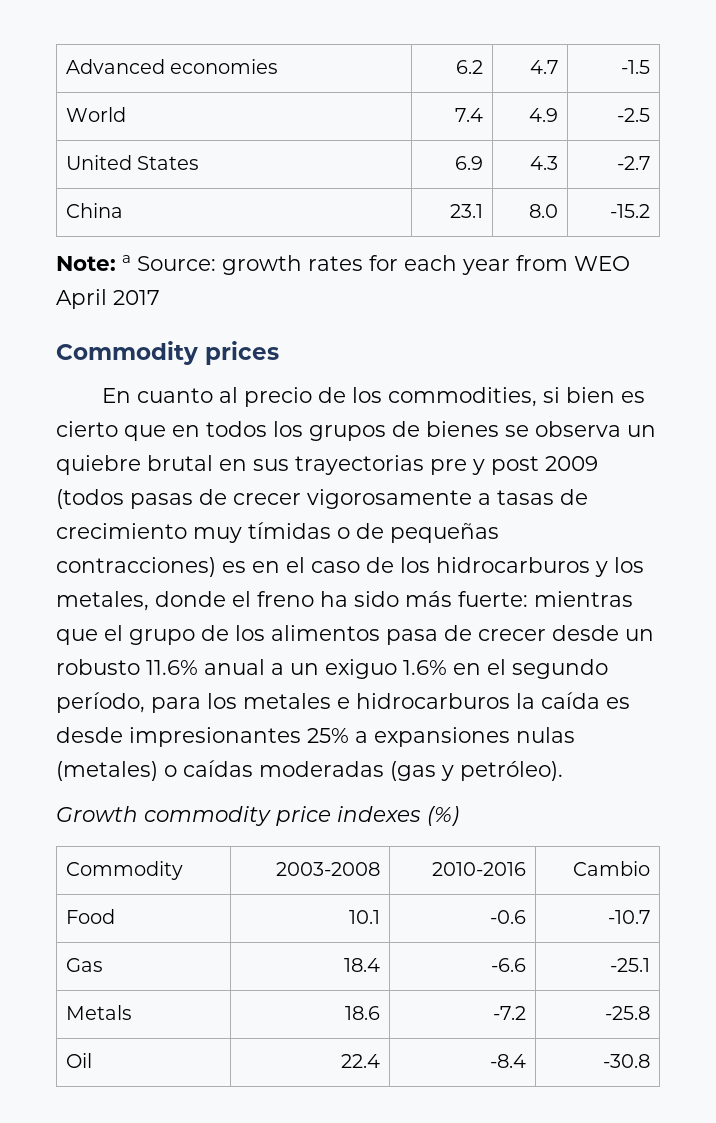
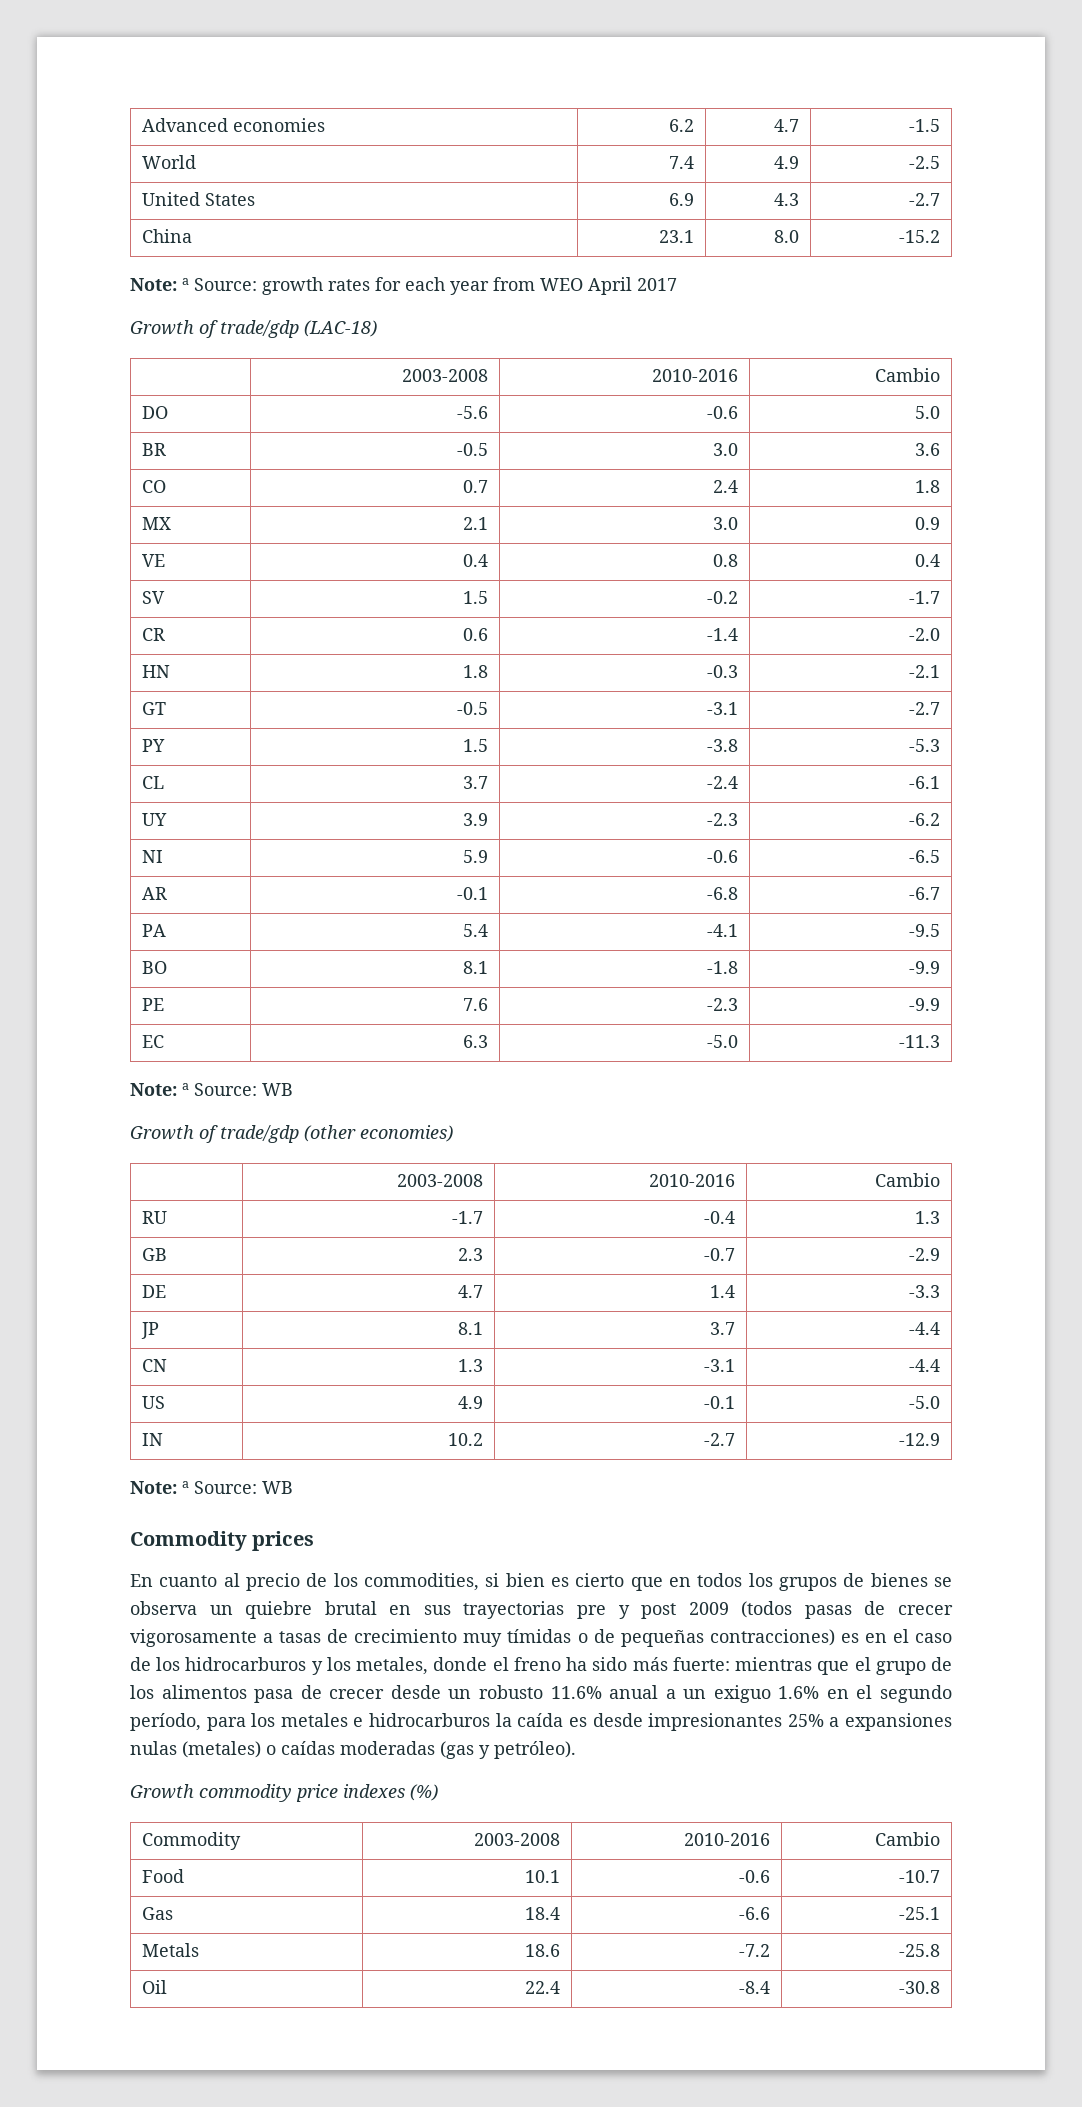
(160, 297) none -> [130,320,377,338] [402,369,489,382] [652,369,739,382] [875,368,941,382] [141,406,168,419] [457,406,489,419] [707,406,739,419] [915,406,941,419] [141,443,166,456] [457,443,489,456] [713,443,739,456] [915,443,941,456] [141,480,166,493] [463,480,489,493] [713,480,739,493] [915,480,941,493] [141,517,171,530] [463,517,489,530] [713,517,739,530] [915,517,941,530] [141,554,165,567] [463,554,489,567] [713,554,739,567] [915,554,941,567] [141,591,165,604] [463,591,489,604] [707,591,739,604] [909,591,941,604] [141,628,165,641] [463,628,489,641] [707,628,739,641] [909,628,941,641] [141,665,170,678] [463,665,489,678] [707,665,739,678] [909,665,941,678] [141,702,166,715] [457,702,489,715] [707,702,739,715] [909,702,941,715] [141,739,165,752] [463,739,489,752] [707,739,739,752] [909,739,941,752] [141,776,164,789] [463,776,489,789] [707,776,739,789] [909,776,941,789] [141,813,167,826] [463,813,489,826] [707,813,739,826] [909,813,941,826] [141,850,163,863] [463,850,489,863] [707,850,739,863] [909,850,941,863] [141,887,167,900] [457,887,489,900] [707,887,739,900] [909,887,941,900] [141,924,166,937] [463,924,489,937] [707,924,739,937] [909,924,941,937] [141,961,167,974] [463,961,489,974] [707,961,739,974] [909,961,941,974] [141,998,164,1011] [463,998,489,1011] [707,998,739,1011] [909,998,941,1011] [141,1035,164,1048] [463,1035,489,1048] [707,1035,739,1048] [899,1035,941,1048] [130,1083,293,1096] [130,1125,453,1143] [397,1174,484,1187] [649,1174,736,1187] [875,1173,941,1187] [141,1211,167,1224] [452,1211,484,1224] [704,1211,736,1224] [915,1211,941,1224] [141,1248,167,1261] [458,1248,484,1261] [704,1248,736,1261] [909,1248,941,1261] [141,1285,166,1298] [458,1285,484,1298] [710,1285,736,1298] [909,1285,941,1298] [140,1322,159,1339] [458,1322,484,1335] [710,1322,736,1335] [909,1322,941,1335] [141,1359,167,1372] [458,1359,484,1372] [704,1359,736,1372] [909,1359,941,1372] [141,1396,165,1409] [458,1396,484,1409] [704,1396,736,1409] [909,1396,941,1409] [141,1433,163,1446] [448,1433,484,1446] [704,1433,736,1446] [899,1433,941,1446] [130,1481,293,1494] // Growth of trade/gdp (LAC-18) // | 2003-2008 | 2010-2016 | Cambio // DO | -5.6 | -0.6 | 5.0 // BR | -0.5 | 3.0 | 3.6 // CO | 0.7 | 2.4 | 1.8 // MX | 2.1 | 3.0 | 0.9 // VE | 0.4 | 0.8 | 0.4 // SV | 1.5 | -0.2 | -1.7 // CR | 0.6 | -1.4 | -2.0 // HN | 1.8 | -0.3 | -2.1 // GT | -0.5 | -3.1 | -2.7 // PY | 1.5 | -3.8 | -5.3 // CL | 3.7 | -2.4 | -6.1 // UY | 3.9 | -2.3 | -6.2 // NI | 5.9 | -0.6 | -6.5 // AR | -0.1 | -6.8 | -6.7 // PA | 5.4 | -4.1 | -9.5 // BO | 8.1 | -1.8 | -9.9 // PE | 7.6 | -2.3 | -9.9 // EC | 6.3 | -5.0 | -11.3 // Note: a Source: WB // Growth of trade/gdp (other economies) // | 2003-2008 | 2010-2016 | Cambio // RU | -1.7 | -0.4 | 1.3 // GB | 2.3 | -0.7 | -2.9 // DE | 4.7 | 1.4 | -3.3 // JP | 8.1 | 3.7 | -4.4 // CN | 1.3 | -3.1 | -4.4 // US | 4.9 | -0.1 | -5.0 // IN | 10.2 | -2.7 | -12.9 // Note: a Source: WB

